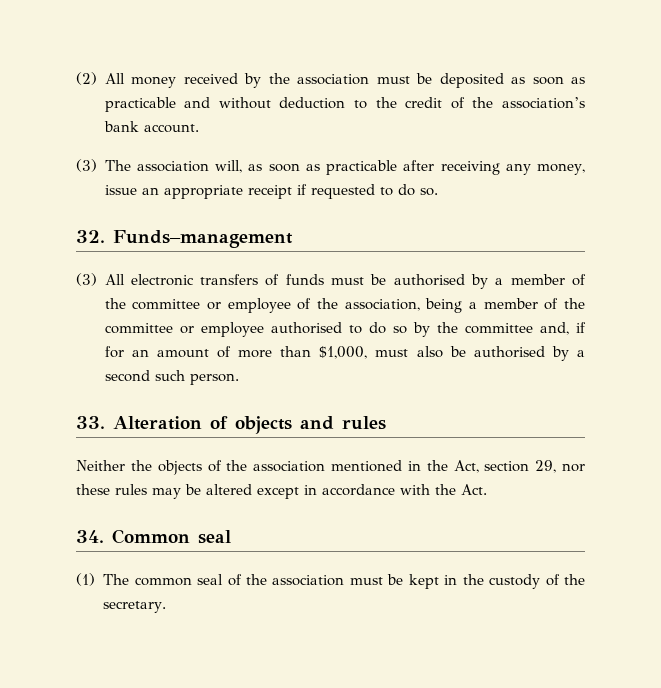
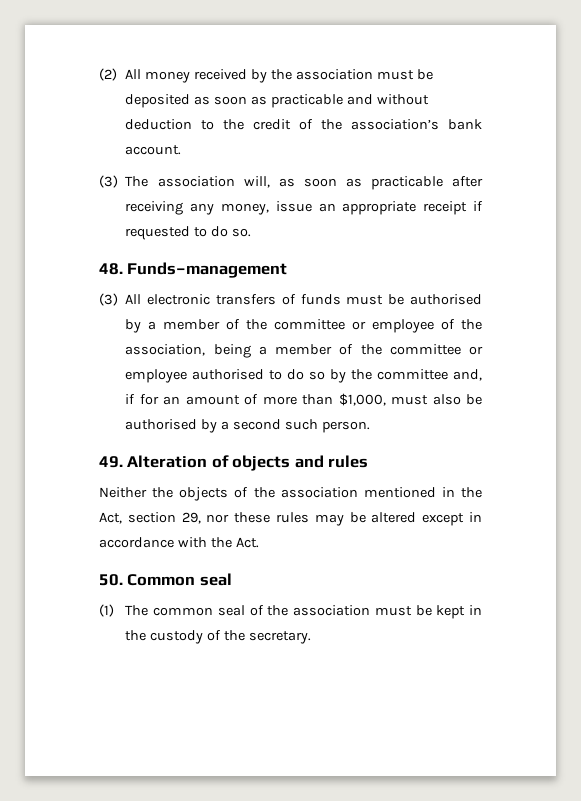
[76,230,105,243] 32. -> [99,263,123,275] 48.
[76,416,105,429] 33. -> [99,456,123,468] 49.
[76,530,104,543] 34. -> [99,574,123,586] 50.

